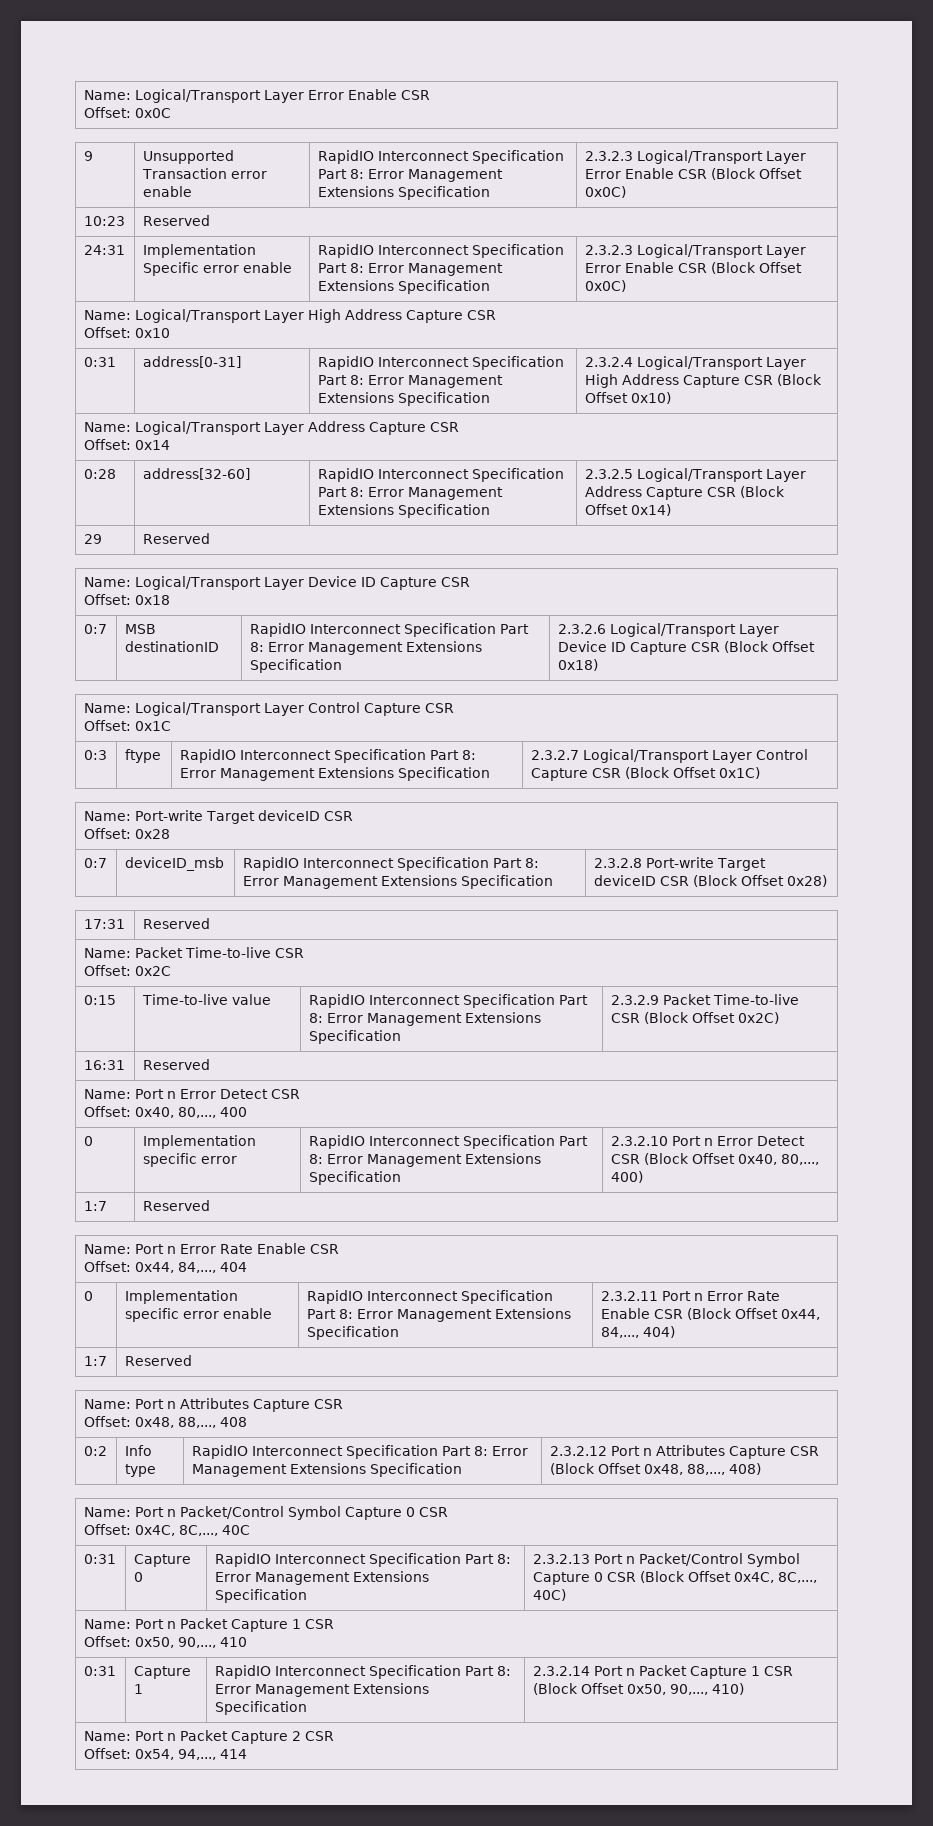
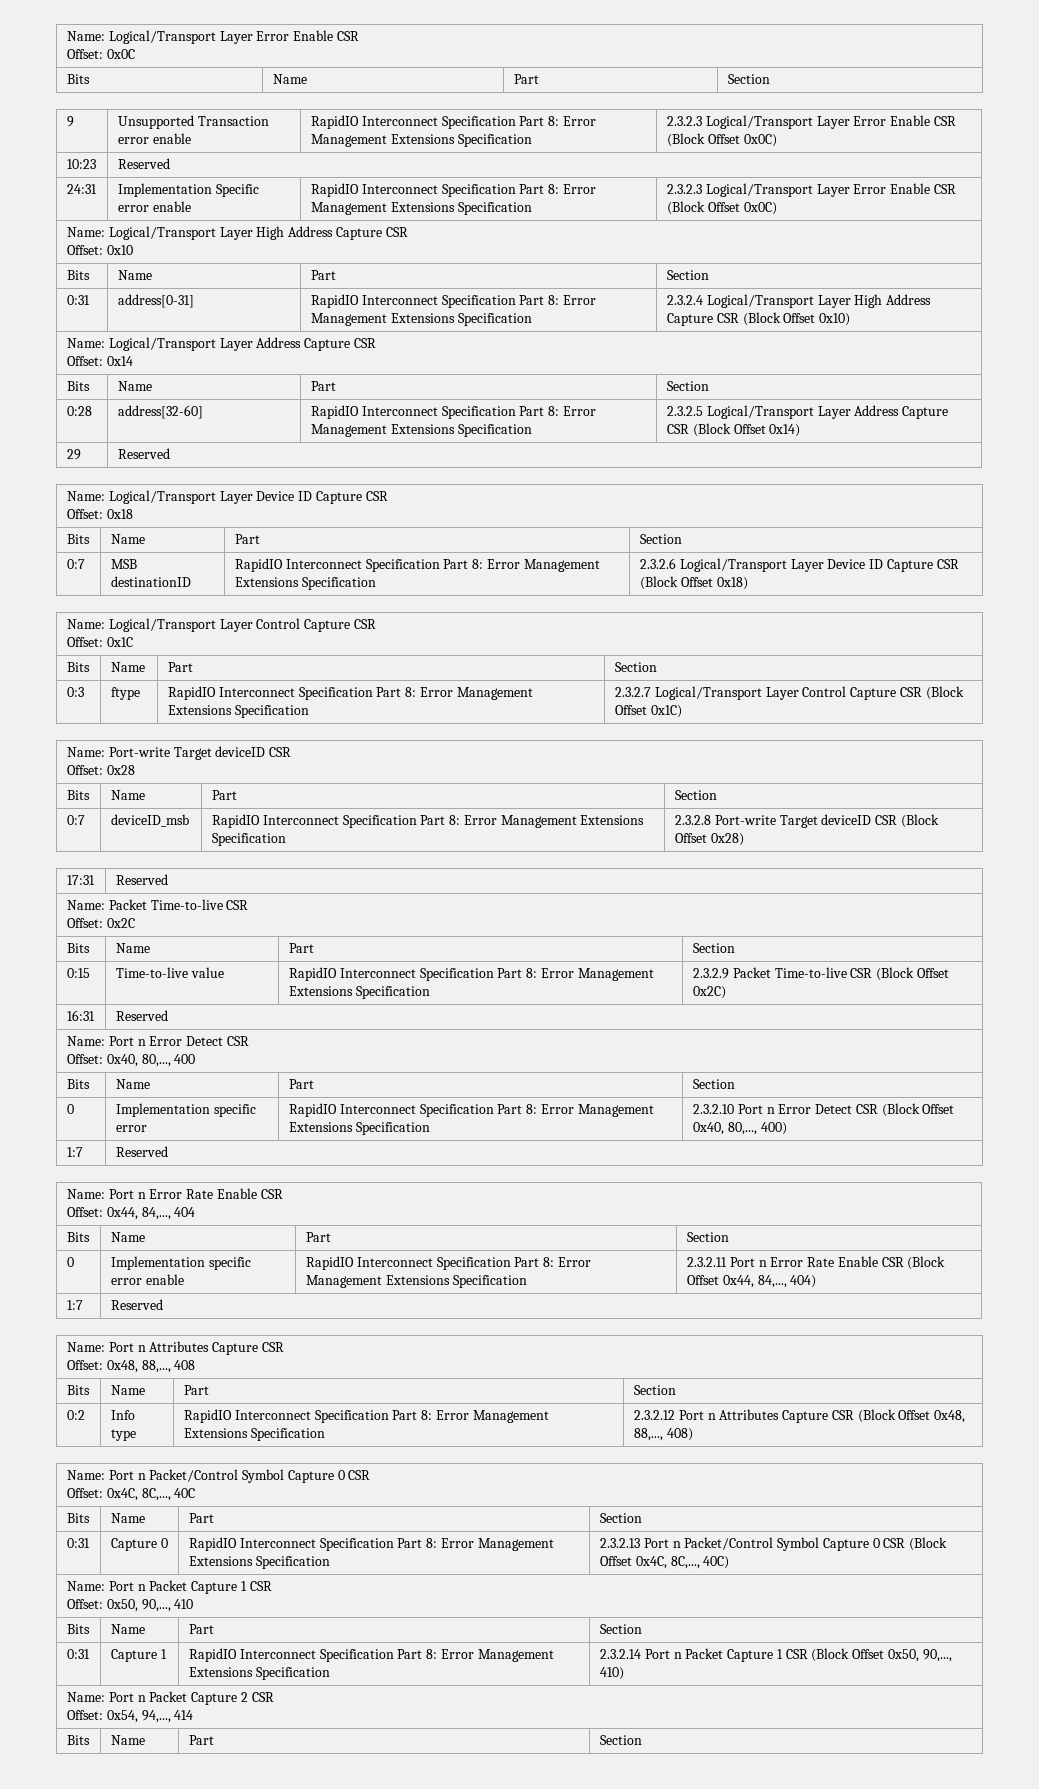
(171, 113) none -> [66,74,90,84] [272,74,307,84] [513,74,539,84] [727,74,770,84] // Bits | Name | Part | Section
(170, 333) none -> [66,270,90,280] [117,270,152,280] [310,270,336,280] [666,270,709,280] // Bits | Name | Part | Section
(170, 445) none -> [66,381,90,391] [117,381,152,391] [310,381,336,391] [666,381,709,391] // Bits | Name | Part | Section
(170, 600) none -> [66,534,90,544] [110,534,145,544] [234,534,260,544] [639,534,682,544] // Bits | Name | Part | Section
(171, 726) none -> [66,662,90,672] [110,662,145,672] [167,662,193,672] [614,662,657,672] // Bits | Name | Part | Section
(170, 834) none -> [66,790,90,800] [110,790,145,800] [211,790,237,800] [674,790,717,800] // Bits | Name | Part | Section
(171, 971) none -> [66,943,90,953] [115,943,150,953] [288,943,314,953] [692,943,735,953] // Bits | Name | Part | Section
(247, 1112) none -> [66,1079,90,1089] [115,1079,150,1089] [288,1079,314,1089] [692,1079,735,1089] // Bits | Name | Part | Section
(247, 1267) none -> [66,1232,90,1242] [110,1232,145,1242] [305,1232,331,1242] [686,1232,729,1242] // Bits | Name | Part | Section
(247, 1422) none -> [66,1385,90,1395] [110,1385,145,1395] [183,1385,209,1395] [633,1385,676,1395] // Bits | Name | Part | Section
(250, 1530) none -> [66,1513,90,1523] [110,1513,145,1523] [188,1513,214,1523] [599,1513,642,1523] // Bits | Name | Part | Section
(247, 1642) none -> [66,1624,90,1634] [110,1624,145,1634] [188,1624,214,1634] [599,1624,642,1634] // Bits | Name | Part | Section
(247, 1754) none -> [66,1735,90,1745] [110,1735,145,1745] [188,1735,214,1745] [599,1735,642,1745] // Bits | Name | Part | Section

